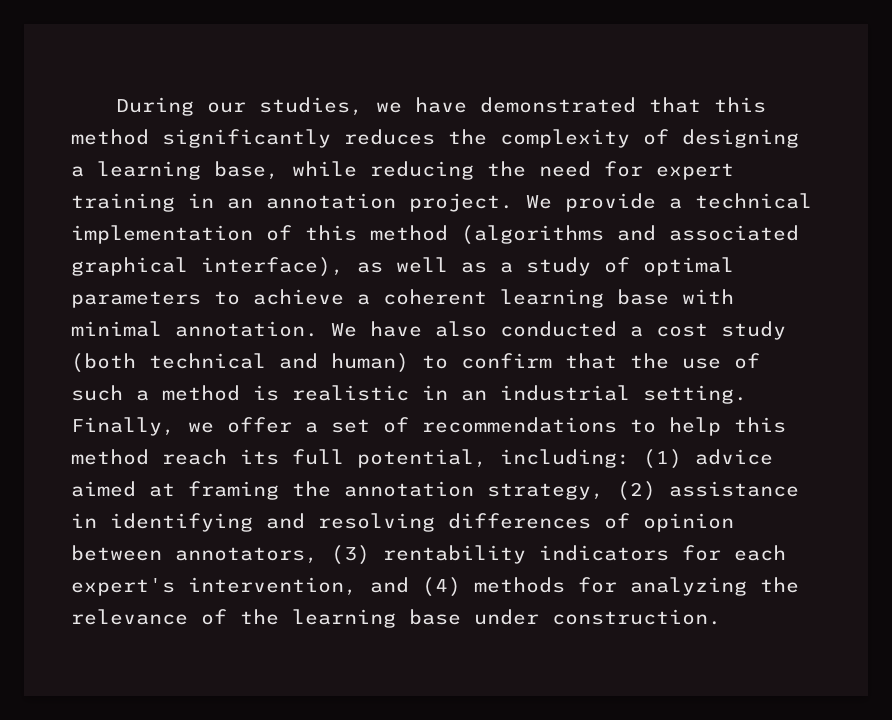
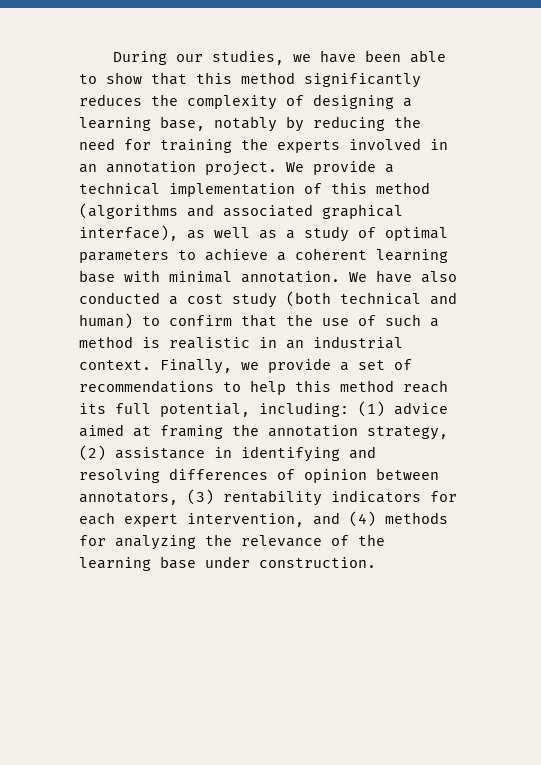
[480,97,637,113] demonstrated -> [364,50,446,63] [79,72,142,84] been able to show
[292,161,357,177] while -> [214,116,304,132] notably by
[656,163,734,180] [71,193,175,212] expert training -> [160,138,421,153] training the experts involved
[643,385,747,404] setting. -> [79,360,151,370] context.
[227,417,292,433] offer -> [268,358,331,373] provide
[71,578,175,596] expert's -> [124,514,178,527] expert

